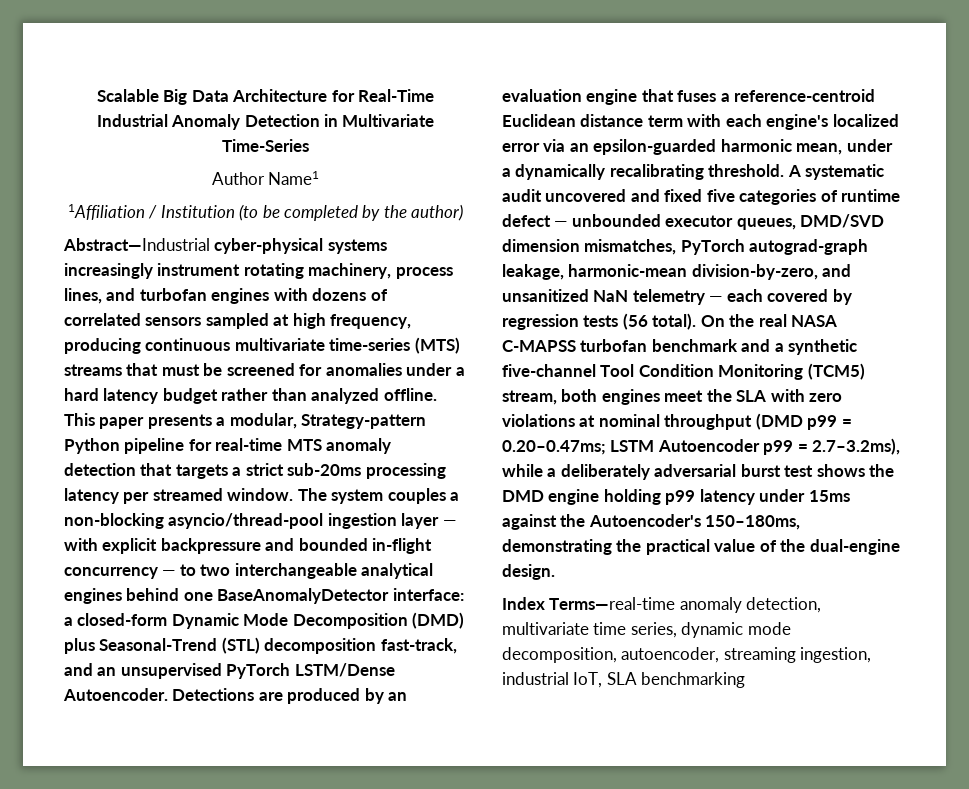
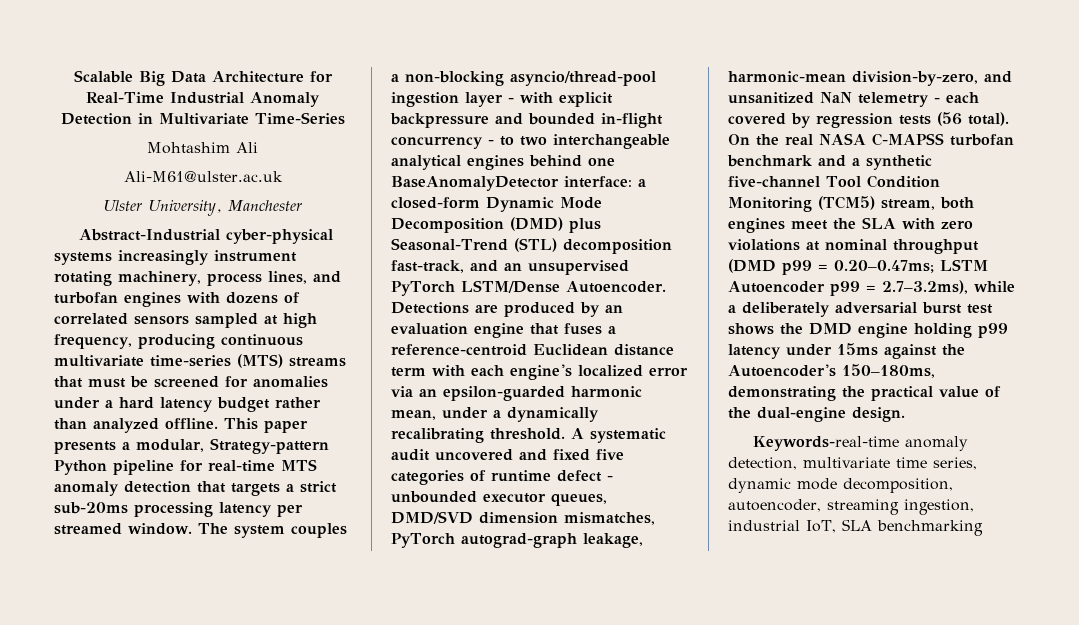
[211,171,320,185] [67,204,464,221] [63,238,210,251] Author Name1 // 1Affiliation / Institution (to be completed by the author) // Abstract—Industrial -> [147,142,258,154] [123,171,283,182] [103,200,302,216] [79,229,221,241] Mohtashim Ali // Ali-M61@ulster.ac.uk // Ulster University, Manchester // Abstract-Industrial
[442,520,456,526] — -> [508,98,514,103] -
[162,570,176,576] — -> [488,140,494,145] -
[554,221,568,227] — -> [607,476,613,481] -
[709,296,723,302] — -> [934,98,940,103] -
[502,597,676,610] Index Terms—real-time -> [753,436,900,451] Keywords-real-time

